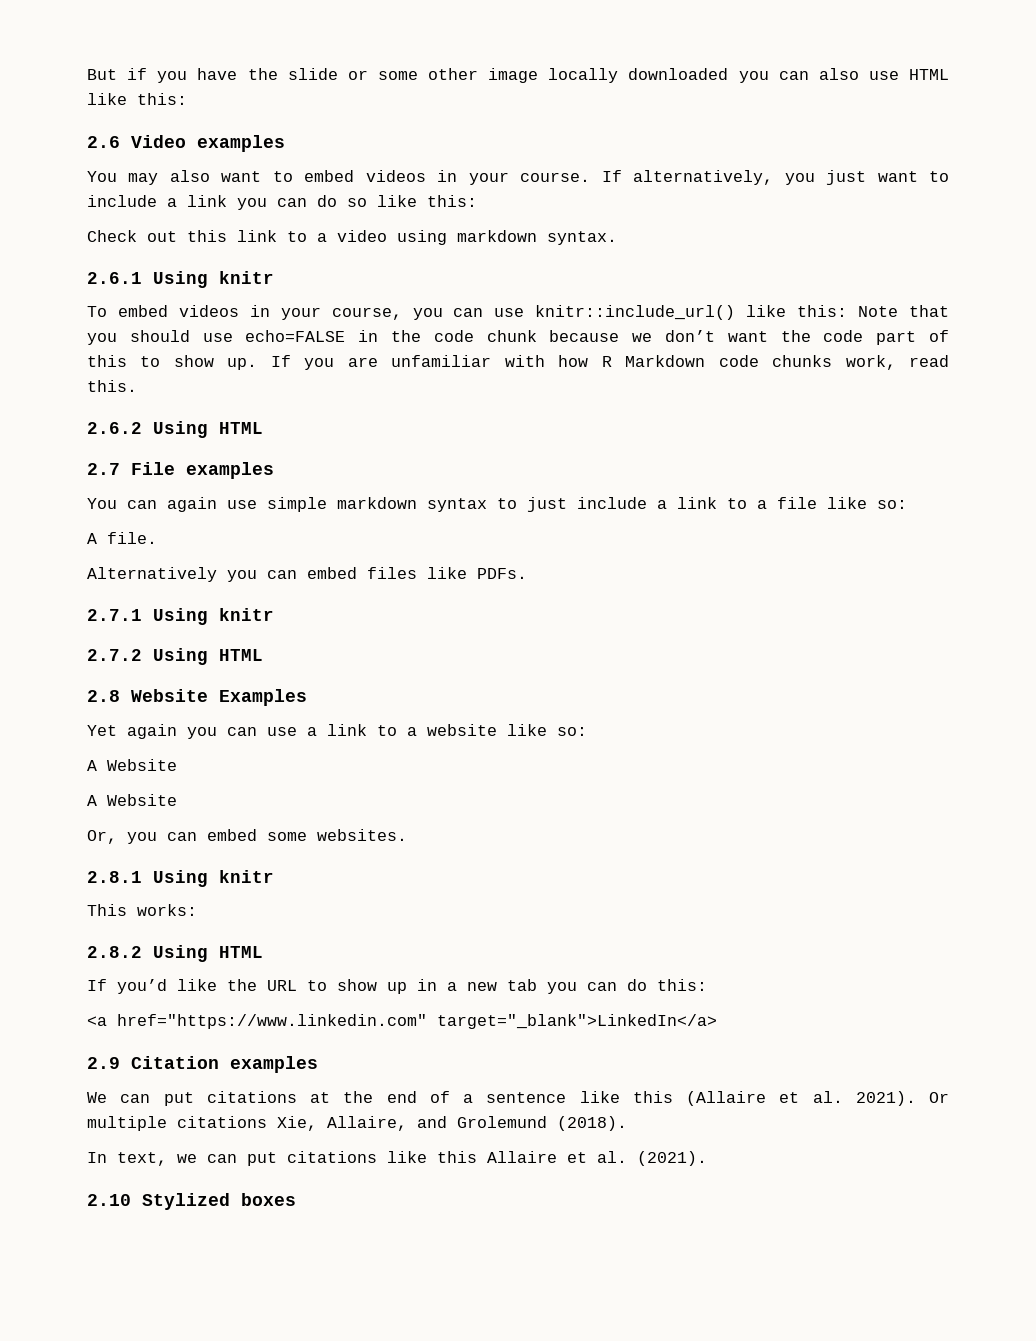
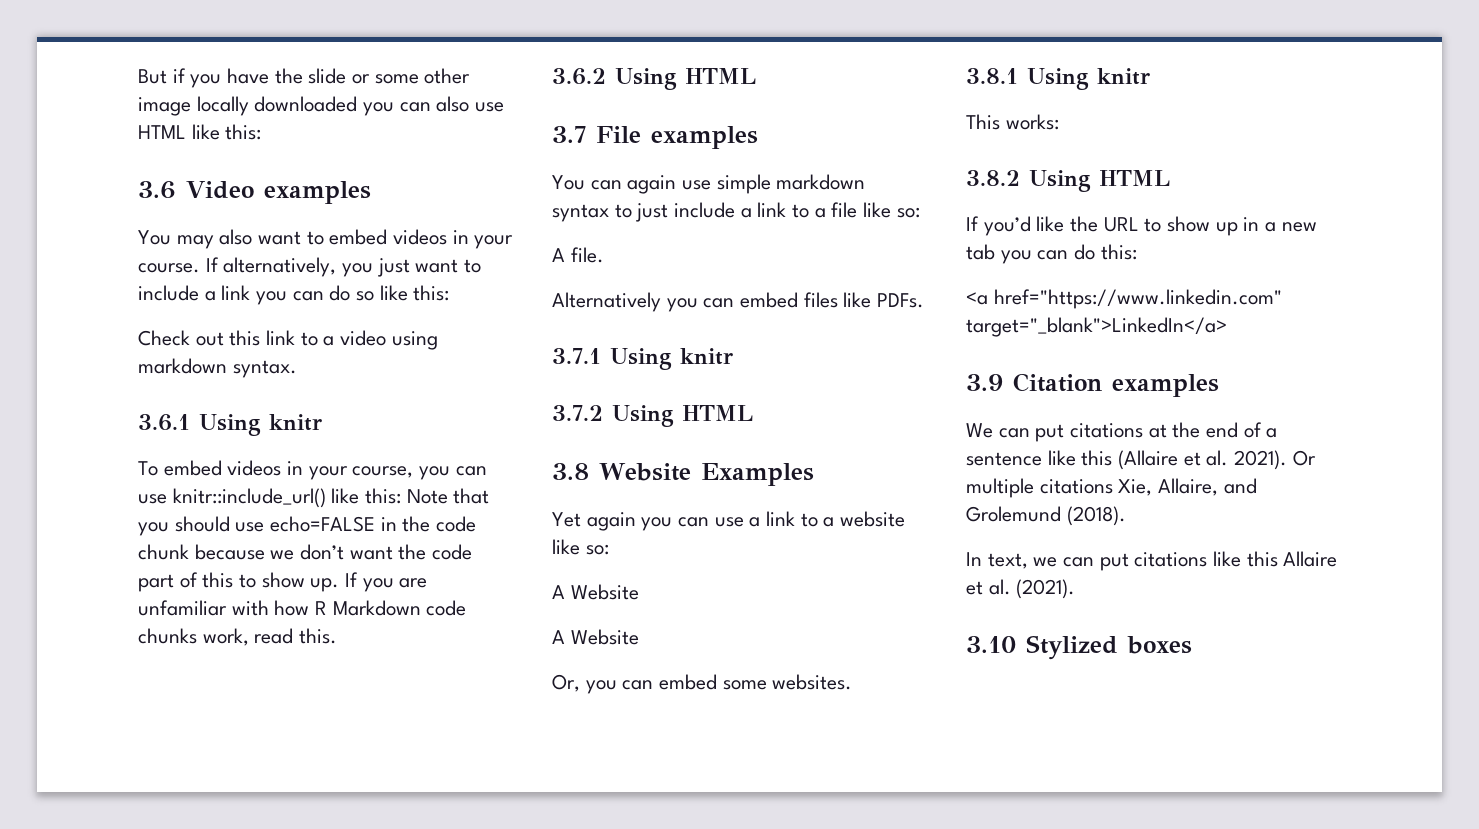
[87,136,120,148] 2.6 -> [138,181,176,199] 3.6
[87,272,142,284] 2.6.1 -> [138,414,190,431] 3.6.1
[87,421,263,438] [87,463,120,475] 2.6.2 Using HTML // 2.7 -> [552,68,756,90] [552,126,586,143] 3.6.2 Using HTML // 3.7
[87,608,274,625] [87,648,263,665] [87,690,120,702] 2.7.1 Using knitr // 2.7.2 Using HTML // 2.8 -> [552,348,733,370] [552,405,753,427] [552,463,589,480] 3.7.1 Using knitr // 3.7.2 Using HTML // 3.8
[87,871,142,883] 2.8.1 -> [966,68,1018,84] 3.8.1
[87,946,142,958] 2.8.2 -> [966,170,1020,186] 3.8.2
[87,1057,120,1069] 2.9 -> [966,374,1003,391] 3.9
[87,1194,131,1206] 2.10 -> [966,636,1016,653] 3.10

